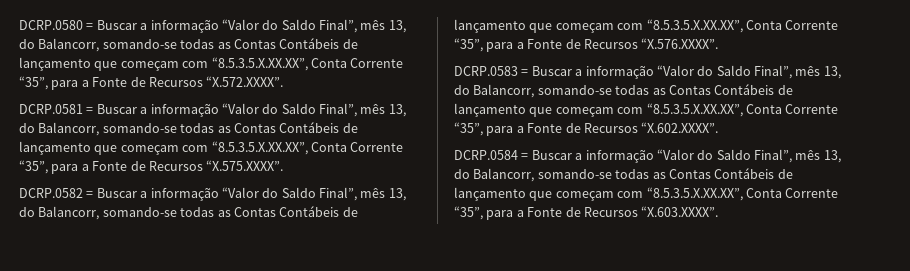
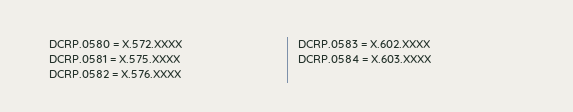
[96,19,406,33] [19,38,358,52] [19,57,404,71] [19,76,284,90] [19,103,406,117] [19,122,358,136] [19,141,404,155] [19,160,284,174] [19,187,406,201] [19,206,358,220] [454,19,839,33] [454,38,719,52] [454,65,841,79] [454,84,793,98] [454,103,839,117] [454,122,719,136] [454,149,841,163] [454,168,793,182] [454,187,839,201] [454,206,719,220] Buscar a informação “Valor do Saldo Final”, mês 13, do Balancorr, somando-se todas as Contas Contábeis de lançamento que começam com “8.5.3.5.X.XX.XX”, Conta Corrente “35”, para a Fonte de Recursos “X.572.XXXX”. // DCRP.0581 = Buscar a informação “Valor do Saldo Final”, mês 13, do Balancorr, somando-se todas as Contas Contábeis de lançamento que começam com “8.5.3.5.X.XX.XX”, Conta Corrente “35”, para a Fonte de Recursos “X.575.XXXX”. // DCRP.0582 = Buscar a informação “Valor do Saldo Final”, mês 13, do Balancorr, somando-se todas as Contas Contábeis de lançamento que começam com “8.5.3.5.X.XX.XX”, Conta Corrente “35”, para a Fonte de Recursos “X.576.XXXX”. // DCRP.0583 = Buscar a informação “Valor do Saldo Final”, mês 13, do Balancorr, somando-se todas as Contas Contábeis de lançamento que começam com “8.5.3.5.X.XX.XX”, Conta Corrente “35”, para a Fonte de Recursos “X.602.XXXX”. // DCRP.0584 = Buscar a informação “Valor do Saldo Final”, mês 13, do Balancorr, somando-se todas as Contas Contábeis de lançamento que começam com “8.5.3.5.X.XX.XX”, Conta Corrente “35”, para a Fonte de Recursos “X.603.XXXX”. -> [122,40,183,48] [49,55,181,63] [49,70,182,78] [298,40,431,48] [298,55,432,63] X.572.XXXX // DCRP.0581 = X.575.XXXX // DCRP.0582 = X.576.XXXX // DCRP.0583 = X.602.XXXX // DCRP.0584 = X.603.XXXX

